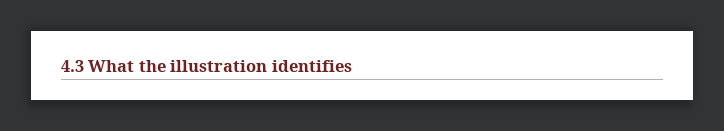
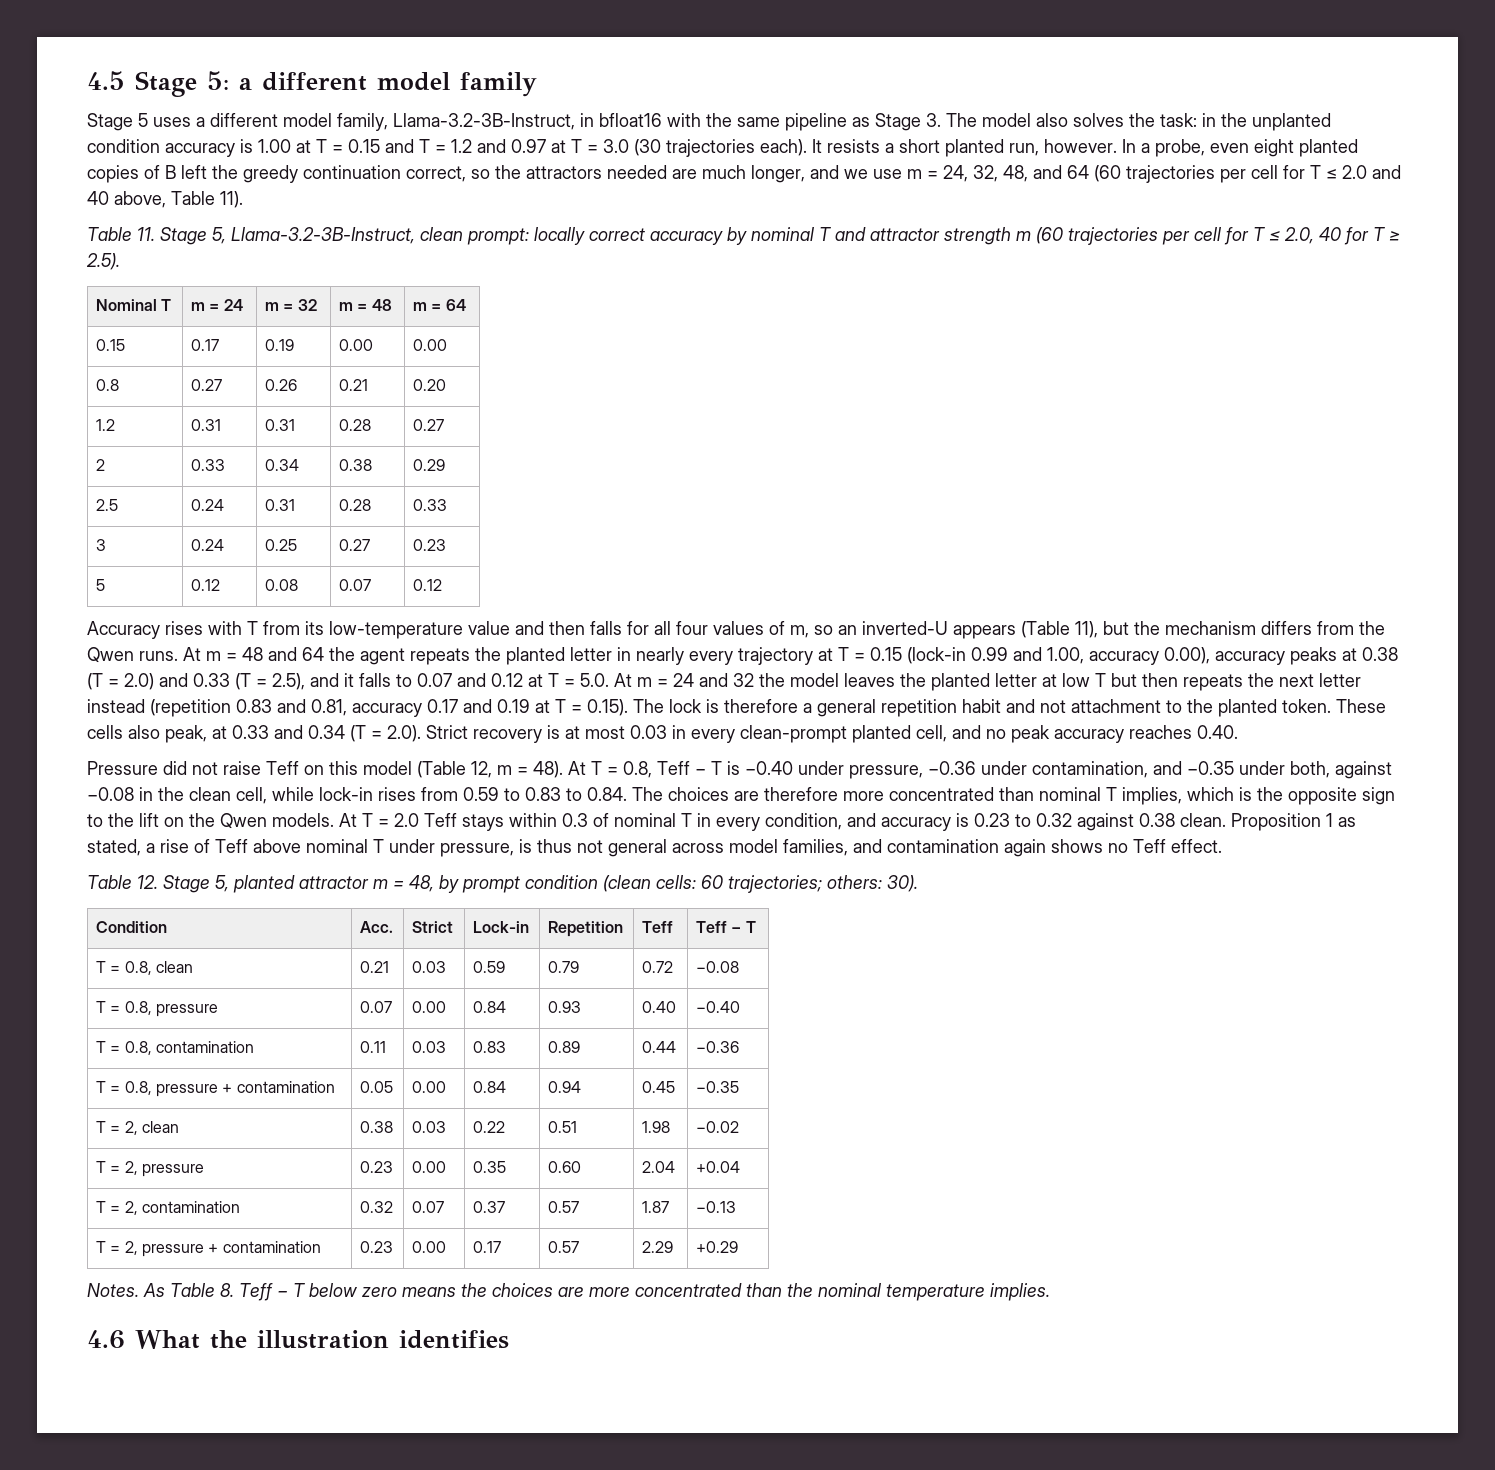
[61,60,84,72] 4.3 -> [87,71,537,97] [87,113,1331,131] [87,139,1358,157] [87,165,1401,183] [87,191,243,208] [87,227,1400,245] [86,253,120,270] [96,299,172,311] [191,299,243,311] [265,299,317,311] [339,299,392,311] [413,299,466,311] [96,339,126,351] [191,339,220,351] [265,339,295,351] [339,339,374,351] [413,339,448,351] [96,379,120,391] [191,379,223,391] [265,379,298,391] [339,379,369,391] [413,379,447,391] [96,419,116,431] [191,419,222,431] [265,419,296,431] [339,419,372,431] [413,419,445,431] [96,459,106,471] [191,459,226,471] [265,459,300,471] [339,459,373,471] [413,459,446,471] [96,499,119,511] [191,499,225,511] [265,499,296,511] [339,499,372,511] [413,499,448,511] [96,539,107,551] [191,539,225,551] [265,539,298,551] [339,539,371,551] [413,539,447,551] [96,579,106,591] [191,579,221,591] [265,579,299,591] [339,579,372,591] [413,579,443,591] [87,621,1385,639] [87,647,1398,665] [87,673,1361,691] [87,699,1386,717] [87,725,1238,743] [87,761,1392,779] [87,787,1395,805] [87,813,1356,831] [87,839,1222,857] [87,875,918,893] [96,921,168,933] [360,921,394,933] [412,921,454,933] [473,921,530,933] [548,921,624,937] [642,921,674,933] [696,921,756,933] [96,961,194,975] [360,961,390,973] [412,961,447,973] [473,961,506,973] [548,961,580,973] [642,961,674,973] [696,961,740,973] [96,1001,219,1017] [360,1001,393,1013] [412,1001,447,1013] [473,1001,507,1013] [548,1001,582,1013] [642,1001,677,1013] [696,1001,741,1013] [96,1041,255,1055] [360,1041,387,1053] [412,1041,447,1053] [473,1041,507,1053] [548,1041,581,1053] [642,1041,677,1053] [696,1041,740,1053] [96,1081,335,1097] [360,1081,394,1093] [412,1081,447,1093] [473,1081,507,1093] [548,1081,582,1093] [642,1081,676,1093] [696,1081,740,1093] [96,1121,180,1135] [360,1121,394,1133] [412,1121,447,1133] [473,1121,506,1133] [548,1121,578,1133] [642,1121,671,1133] [696,1121,740,1133] [96,1161,205,1177] [360,1161,394,1173] [412,1161,447,1173] [473,1161,507,1173] [548,1161,582,1173] [642,1161,676,1173] [696,1161,741,1173] [96,1201,241,1215] [360,1201,394,1213] [412,1201,445,1213] [473,1201,506,1213] [548,1201,580,1213] [642,1201,670,1213] [696,1201,737,1213] [96,1241,321,1257] [360,1241,394,1253] [412,1241,447,1253] [473,1241,502,1253] [548,1241,580,1253] [642,1241,674,1253] [696,1241,739,1253] [87,1283,1050,1301] [87,1330,125,1349] 4.5 Stage 5: a different model family // Stage 5 uses a different model family, Llama-3.2-3B-Instruct, in bfloat16 with the same pipeline as Stage 3. The model also solves the task: in the unplanted condition accuracy is 1.00 at T = 0.15 and T = 1.2 and 0.97 at T = 3.0 (30 trajectories each). It resists a short planted run, however. In a probe, even eight planted copies of B left the greedy continuation correct, so the attractors needed are much longer, and we use m = 24, 32, 48, and 64 (60 trajectories per cell for T ≤ 2.0 and 40 above, Table 11). // Table 11. Stage 5, Llama-3.2-3B-Instruct, clean prompt: locally correct accuracy by nominal T and attractor strength m (60 trajectories per cell for T ≤ 2.0, 40 for T ≥ 2.5). // Nominal T | m = 24 | m = 32 | m = 48 | m = 64 // 0.15 | 0.17 | 0.19 | 0.00 | 0.00 // 0.8 | 0.27 | 0.26 | 0.21 | 0.20 // 1.2 | 0.31 | 0.31 | 0.28 | 0.27 // 2 | 0.33 | 0.34 | 0.38 | 0.29 // 2.5 | 0.24 | 0.31 | 0.28 | 0.33 // 3 | 0.24 | 0.25 | 0.27 | 0.23 // 5 | 0.12 | 0.08 | 0.07 | 0.12 // Accuracy rises with T from its low-temperature value and then falls for all four values of m, so an inverted-U appears (Table 11), but the mechanism differs from the Qwen runs. At m = 48 and 64 the agent repeats the planted letter in nearly every trajectory at T = 0.15 (lock-in 0.99 and 1.00, accuracy 0.00), accuracy peaks at 0.38 (T = 2.0) and 0.33 (T = 2.5), and it falls to 0.07 and 0.12 at T = 5.0. At m = 24 and 32 the model leaves the planted letter at low T but then repeats the next letter instead (repetition 0.83 and 0.81, accuracy 0.17 and 0.19 at T = 0.15). The lock is therefore a general repetition habit and not attachment to the planted token. These cells also peak, at 0.33 and 0.34 (T = 2.0). Strict recovery is at most 0.03 in every clean-prompt planted cell, and no peak accuracy reaches 0.40. // Pressure did not raise Teff on this model (Table 12, m = 48). At T = 0.8, Teff − T is −0.40 under pressure, −0.36 under contamination, and −0.35 under both, against −0.08 in the clean cell, while lock-in rises from 0.59 to 0.83 to 0.84. The choices are therefore more concentrated than nominal T implies, which is the opposite sign to the lift on the Qwen models. At T = 2.0 Teff stays within 0.3 of nominal T in every condition, and accuracy is 0.23 to 0.32 against 0.38 clean. Proposition 1 as stated, a rise of Teff above nominal T under pressure, is thus not general across model families, and contamination again shows no Teff effect. // Table 12. Stage 5, planted attractor m = 48, by prompt condition (clean cells: 60 trajectories; others: 30). // Condition | Acc. | Strict | Lock-in | Repetition | Teff | Teff − T // T = 0.8, clean | 0.21 | 0.03 | 0.59 | 0.79 | 0.72 | −0.08 // T = 0.8, pressure | 0.07 | 0.00 | 0.84 | 0.93 | 0.40 | −0.40 // T = 0.8, contamination | 0.11 | 0.03 | 0.83 | 0.89 | 0.44 | −0.36 // T = 0.8, pressure + contamination | 0.05 | 0.00 | 0.84 | 0.94 | 0.45 | −0.35 // T = 2, clean | 0.38 | 0.03 | 0.22 | 0.51 | 1.98 | −0.02 // T = 2, pressure | 0.23 | 0.00 | 0.35 | 0.60 | 2.04 | +0.04 // T = 2, contamination | 0.32 | 0.07 | 0.37 | 0.57 | 1.87 | −0.13 // T = 2, pressure + contamination | 0.23 | 0.00 | 0.17 | 0.57 | 2.29 | +0.29 // Notes. As Table 8. Teff − T below zero means the choices are more concentrated than the nominal temperature implies. // 4.6

